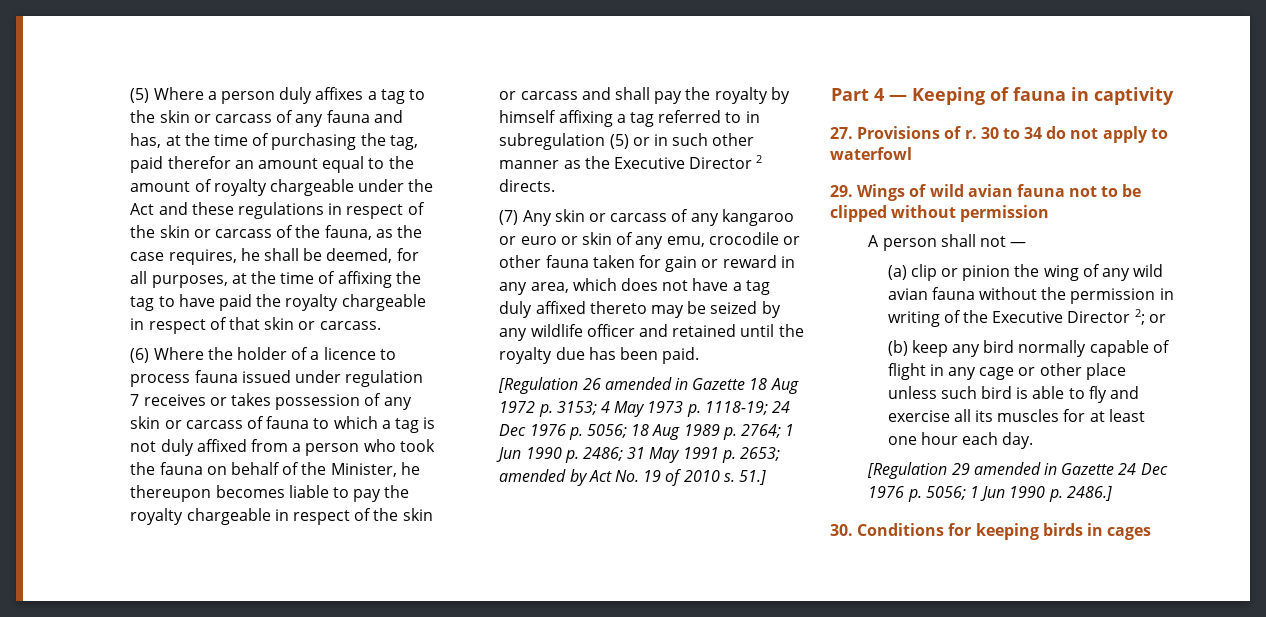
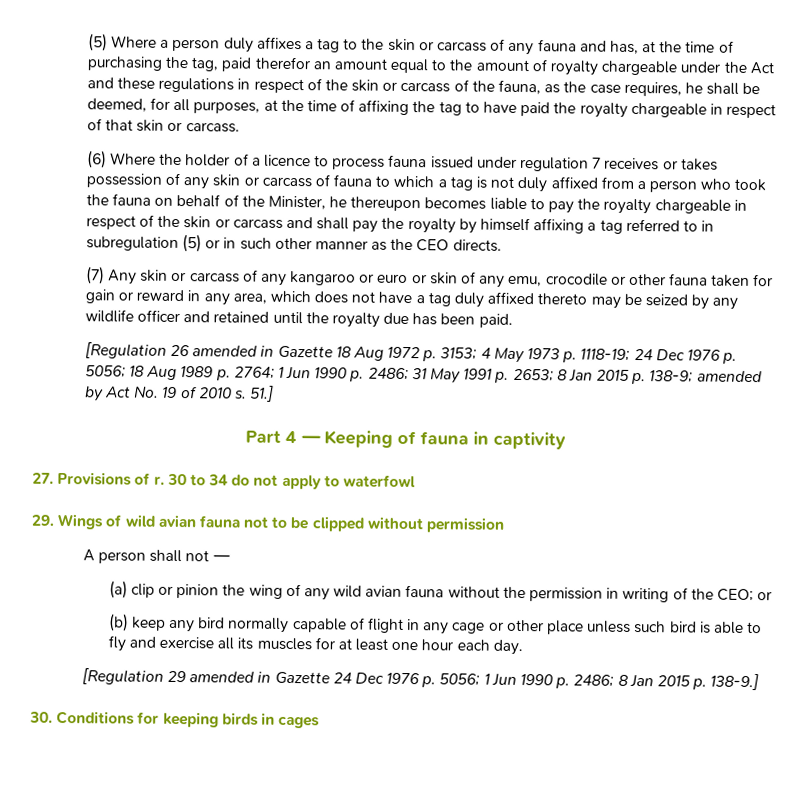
[613,155,763,169] Executive Director 2 -> [416,239,450,252] CEO
(780, 454) none -> [556,369,694,385] 8 Jan 2015 p. 138-9;
[992,309,1145,325] Executive Director 2; -> [716,588,754,602] CEO;
[1066,486,1112,501] 2486.] -> [573,673,760,691] 2486; 8 Jan 2015 p. 138-9.]

